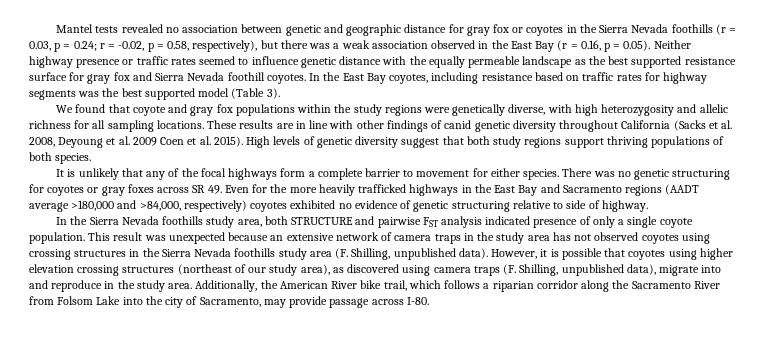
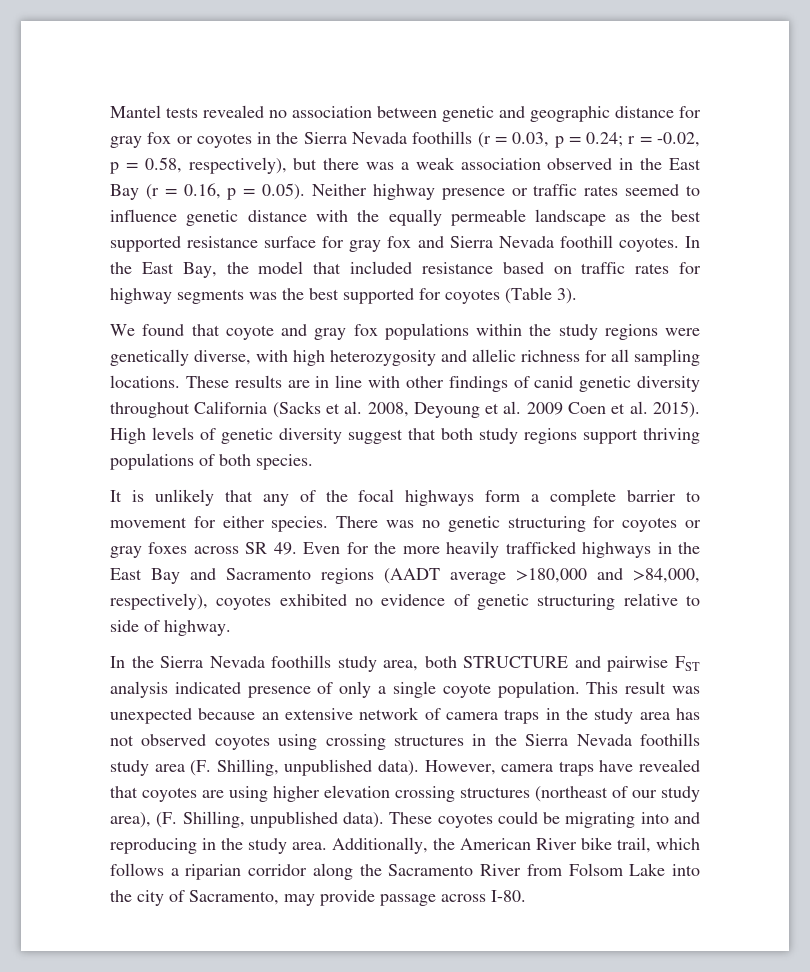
[366,72,479,84] Bay coyotes, including -> [182,261,412,278] Bay, the model that included
[198,88,230,97] model -> [419,288,500,304] for coyotes
[183,200,247,212] respectively) -> [110,593,208,610] respectively),
[540,248,602,260] it is possible -> [501,759,701,776] camera traps have revealed
(666, 255) none -> [202,790,224,798] are
[332,264,700,276] as discovered using camera traps (F. Shilling, unpublished data), migrate -> [156,811,636,828] (F. Shilling, unpublished data). These coyotes could be migrating
[51,280,103,292] reproduce -> [110,838,197,854] reproducing

